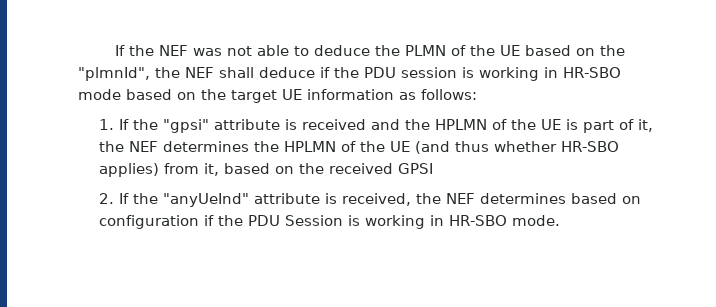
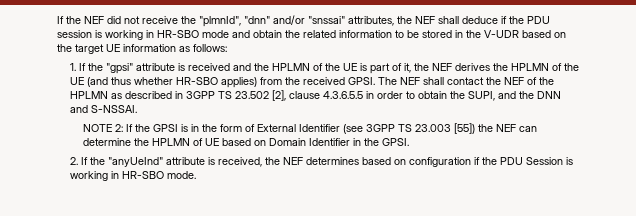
[193,45,626,56] [78,67,150,81] was not able to deduce the PLMN of the UE based on the "plmnId", -> [107,15,394,27] did not receive the "plmnId", "dnn" and/or "snssai" attributes,
(121, 94) none -> [232,30,519,38] and obtain the related information to be stored in the V-UDR
[163,141,250,152] determines -> [454,63,490,71] derives
[204,163,434,176] it, based on the received GPSI -> [284,77,554,85] [69,90,561,101] [69,105,137,113] [82,123,537,134] [82,138,409,146] the received GPSI. The NEF shall contact the NEF of the HPLMN as described in 3GPP TS 23.502 [2], clause 4.3.6.5.5 in order to obtain the SUPI, and the DNN and S-NSSAI. // NOTE 2: If the GPSI is in the form of External Identifier (see 3GPP TS 23.003 [55]) the NEF can determine the HPLMN of UE based on Domain Identifier in the GPSI.

